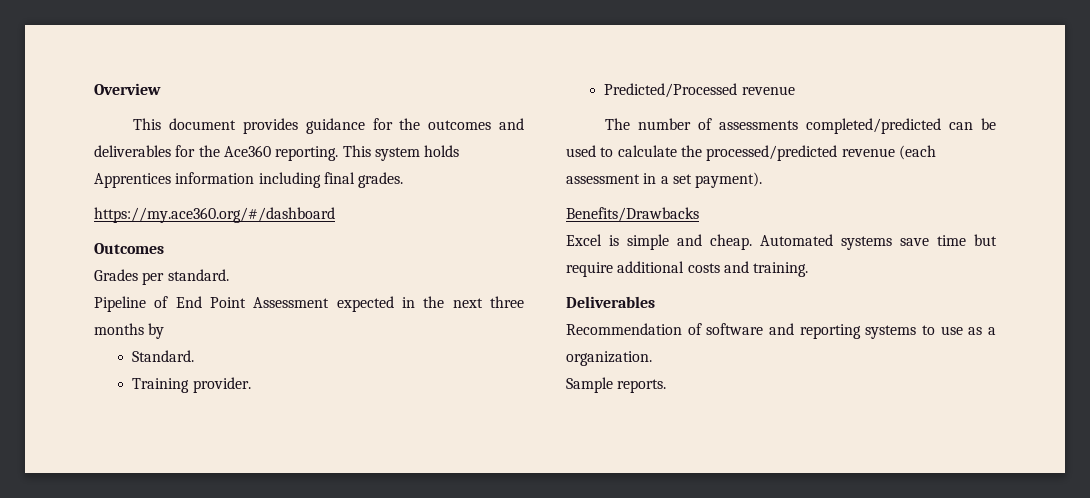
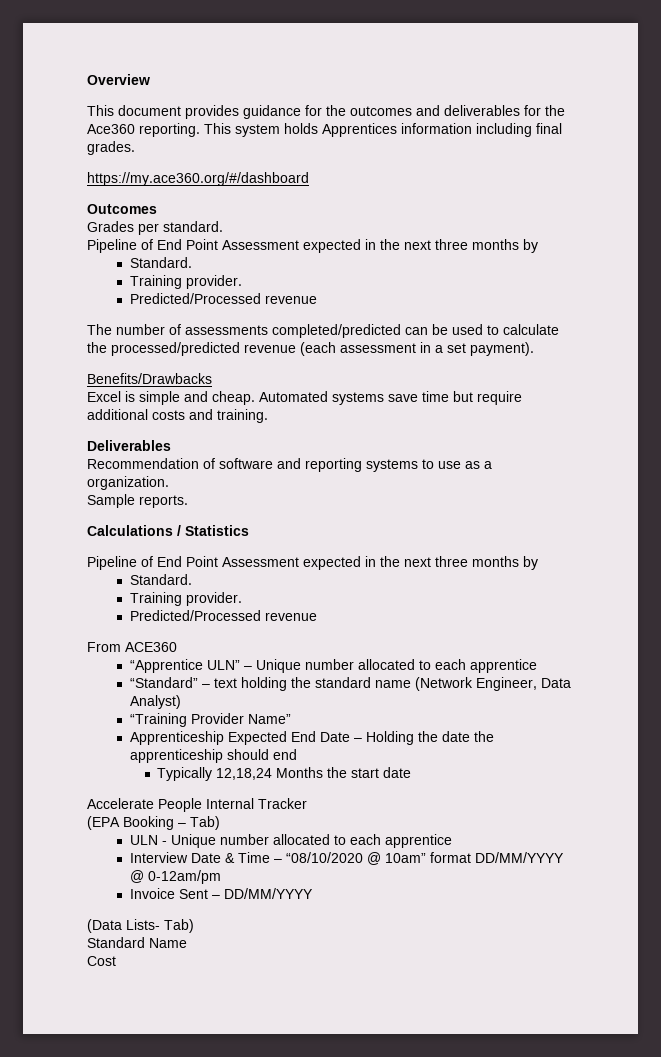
(667, 386) none -> [87,525,249,536] [87,556,538,570] [129,574,192,585] [129,592,242,606] [129,610,317,621] [87,642,177,652] [129,659,537,673] [129,677,571,691] [129,695,181,709] [129,713,291,727] [129,731,494,745] [129,749,297,763] [157,767,412,781] [87,798,307,812] [87,816,220,830] [129,834,452,848] [129,852,564,865] [129,870,221,884] [129,888,313,899] [87,919,194,933] [87,937,187,948] [87,956,116,966] // Calculations / Statistics // Pipeline of End Point Assessment expected in the next three months by // Standard. // Training provider. // Predicted/Processed revenue // From ACE360 // “Apprentice ULN” – Unique number allocated to each apprentice // “Standard” – text holding the standard name (Network Engineer, Data Analyst) // “Training Provider Name” // Apprenticeship Expected End Date – Holding the date the apprenticeship should end // Typically 12,18,24 Months the start date // Accelerate People Internal Tracker // (EPA Booking – Tab) // ULN - Unique number allocated to each apprentice // Interview Date & Time – “08/10/2020 @ 10am” format DD/MM/YYYY @ 0-12am/pm // Invoice Sent – DD/MM/YYYY // (Data Lists- Tab) // Standard Name // Cost

